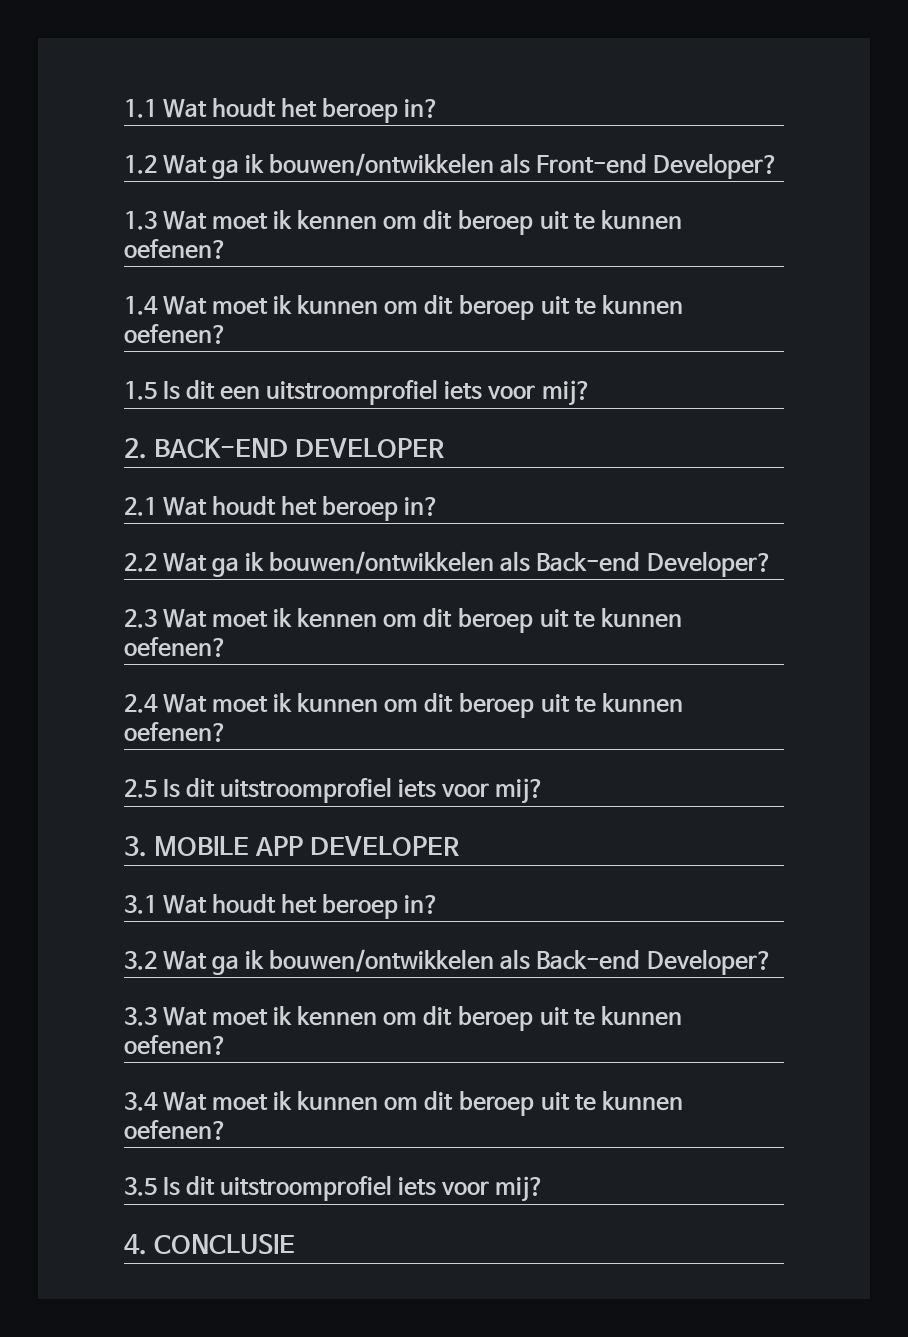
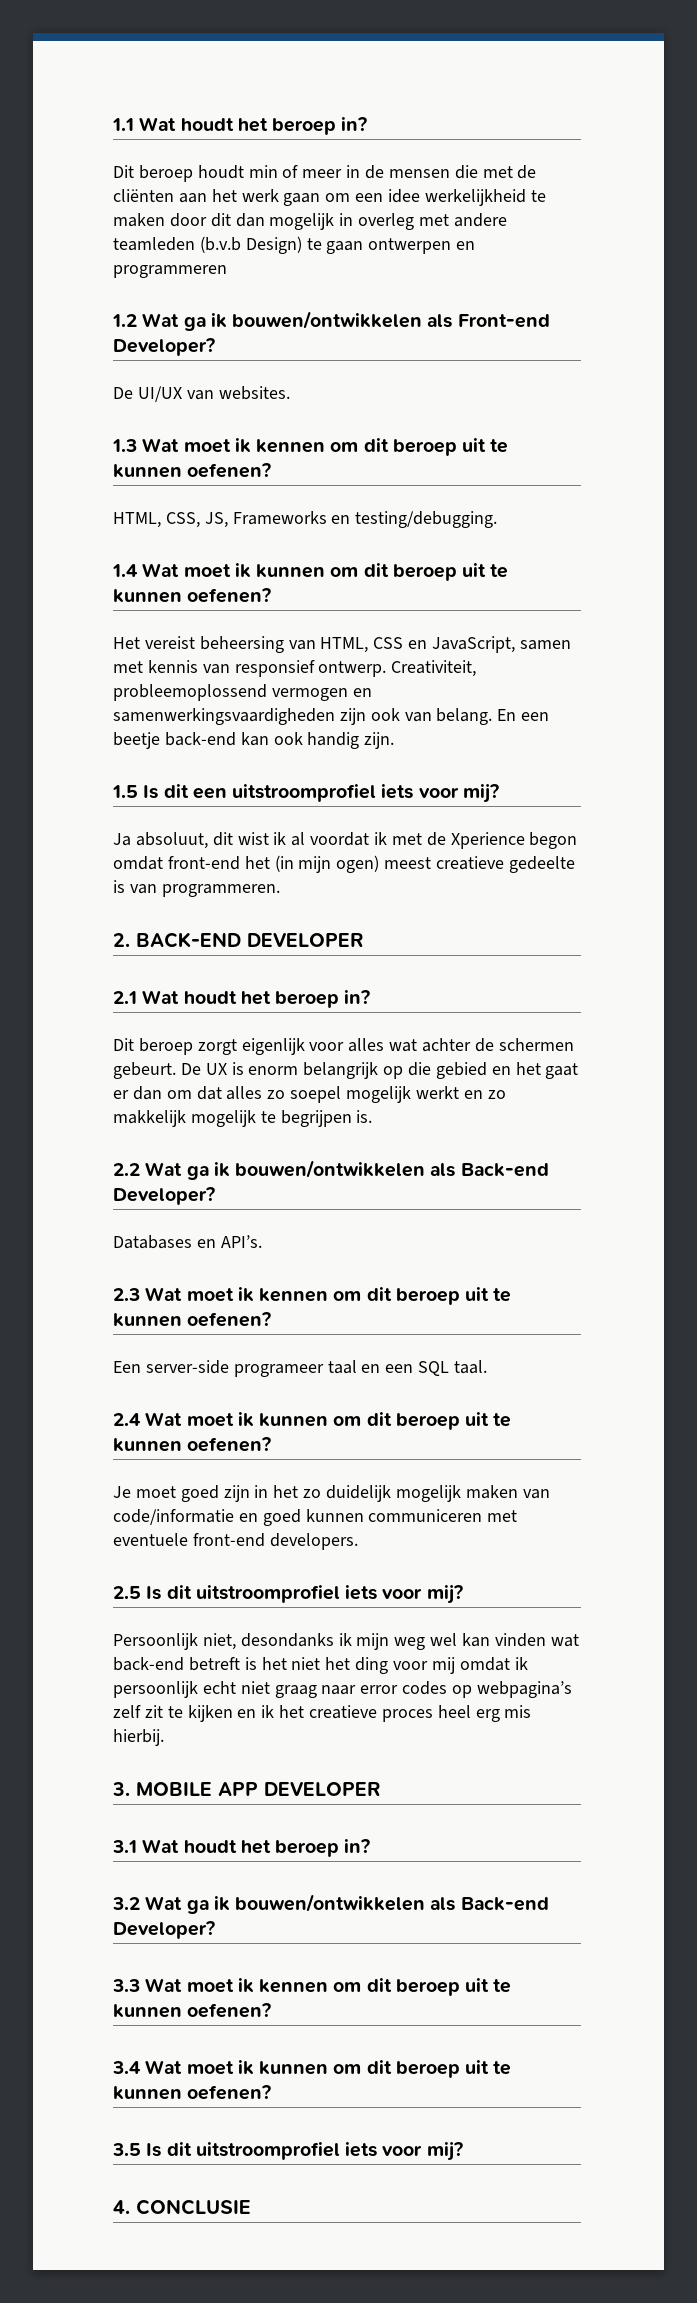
(440, 108) none -> [113,165,537,182] [113,189,546,206] [113,213,507,230] [113,236,476,254] [113,265,227,278] // Dit beroep houdt min of meer in de mensen die met de cliënten aan het werk gaan om een idee werkelijkheid te maken door dit dan mogelijk in overleg met andere teamleden (b.v.b Design) te gaan ontwerpen en programmeren
(779, 166) none -> [113,386,290,402] // De UI/UX van websites.
(227, 249) none -> [113,511,498,528] // HTML, CSS, JS, Frameworks en testing/debugging.
(227, 334) none -> [113,636,571,653] [113,660,477,677] [113,684,372,701] [113,708,550,725] [113,732,395,749] // Het vereist beheersing van HTML, CSS en JavaScript, samen met kennis van responsief ontwerp. Creativiteit, probleemoplossend vermogen en samenwerkingsvaardigheden zijn ook van belang. En een beetje back-end kan ook handig zijn.
(591, 393) none -> [113,832,578,849] [113,855,575,873] [113,880,280,897] // Ja absoluut, dit wist ik al voordat ik met de Xperience begon omdat front-end het (in mijn ogen) meest creatieve gedeelte is van programmeren.
(440, 506) none -> [113,1038,574,1055] [113,1062,579,1079] [113,1086,506,1103] [113,1110,373,1127] // Dit beroep zorgt eigenlijk voor alles wat achter de schermen gebeurt. De UX is enorm belangrijk op die gebied en het gaat er dan om dat alles zo soepel mogelijk werkt en zo makkelijk mogelijk te begrijpen is.
(772, 564) none -> [113,1235,262,1249] // Databases en API’s.
(227, 647) none -> [113,1360,488,1377] // Een server-side programeer taal en een SQL taal.
(227, 732) none -> [113,1485,550,1502] [113,1509,518,1526] [113,1533,358,1550] // Je moet goed zijn in het zo duidelijk mogelijk maken van code/informatie en goed kunnen communiceren met eventuele front-end developers.
(545, 791) none -> [113,1633,579,1650] [113,1657,528,1674] [113,1681,572,1698] [113,1705,532,1722] [113,1729,164,1746] // Persoonlijk niet, desondanks ik mijn weg wel kan vinden wat back-end betreft is het niet het ding voor mij omdat ik persoonlijk echt niet graag naar error codes op webpagina’s zelf zit te kijken en ik het creatieve proces heel erg mis hierbij.

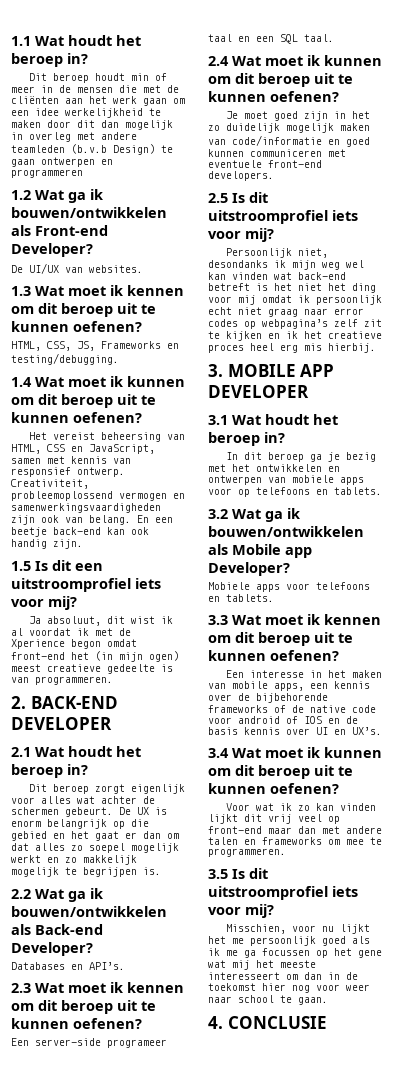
(371, 1846) none -> [226,452,377,462] [208,464,340,472] [208,475,364,485] [208,487,382,497] // In dit beroep ga je bezig met het ontwikkelen en ontwerpen van mobiele apps voor op telefoons en tablets.
[460,1897,549,1911] [113,1921,215,1939] Back-end Developer? -> [232,544,312,558] [208,562,290,576] [208,582,370,592] [208,594,274,602] Mobile app Developer? // Mobiele apps voor telefoons en tablets.
(272, 2010) none -> [226,670,383,678] [208,681,370,691] [208,693,328,703] [208,705,376,713] [208,716,358,724] [208,727,382,735] // Een interesse in het maken van mobile apps, een kennis over de bijbehorende frameworks of de native code voor android of IOS en de basis kennis over UI en UX’s.
(272, 2092) none -> [226,803,377,811] [208,814,340,824] [208,826,382,834] [208,837,382,845] [208,848,286,857] // Voor wat ik zo kan vinden lijkt dit vrij veel op front-end maar dan met andere talen en frameworks om mee te programmeren.
(463, 2151) none -> [226,924,371,934] [208,936,370,946] [208,948,382,958] [208,960,316,970] [208,972,358,980] [208,983,370,993] [208,995,328,1005] // Misschien, voor nu lijkt het me persoonlijk goed als ik me ga focussen op het gene wat mij het meeste interesseert om dan in de toekomst hier nog voor weer naar school te gaan.

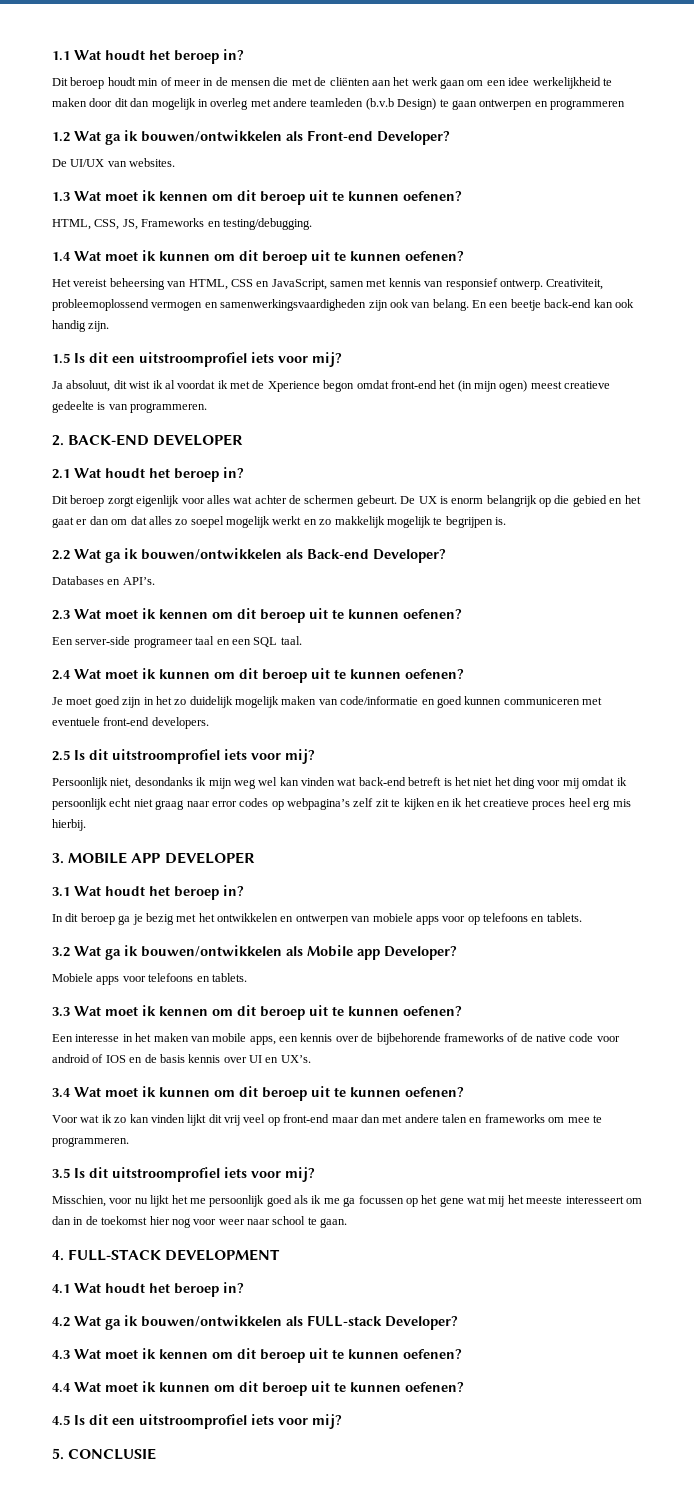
(223, 1022) none -> [68,1249,281,1261] [52,1282,244,1297] [52,1315,458,1330] [52,1348,462,1363] [52,1381,464,1396] [52,1414,342,1429] [52,1448,64,1460] FULL-STACK DEVELOPMENT // 4.1 Wat houdt het beroep in? // 4.2 Wat ga ik bouwen/ontwikkelen als FULL-stack Developer? // 4.3 Wat moet ik kennen om dit beroep uit te kunnen oefenen? // 4.4 Wat moet ik kunnen om dit beroep uit te kunnen oefenen? // 4.5 Is dit een uitstroomprofiel iets voor mij? // 5.

